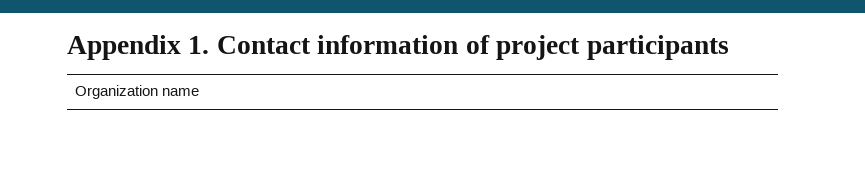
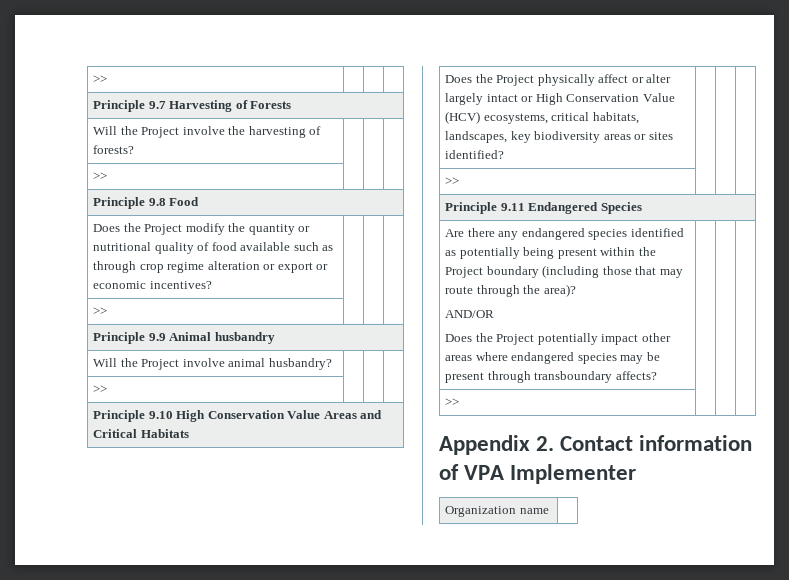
[67,35,210,60] Appendix 1. -> [93,75,108,83] [93,100,292,112] [93,126,322,138] [93,145,135,154] [93,172,108,180] [93,197,200,209] [93,223,311,235] [93,242,334,254] [93,261,329,273] [93,281,212,289] [93,307,108,315] [93,332,275,344] [93,358,332,370] [93,385,108,393] [93,410,383,422] [93,429,189,438] [445,74,672,86] [445,93,675,105] [445,111,639,124] [445,131,673,143] [445,150,505,159] [445,177,460,185] [445,202,642,214] [445,228,684,240] [445,247,656,259] [445,265,683,278] [445,284,576,297] [445,310,495,318] [445,333,671,345] [445,352,660,364] [445,371,657,383] [445,398,460,406] [439,435,555,455] >> | | | // Principle 9.7 Harvesting of Forests // Will the Project involve the harvesting of forests? | | | // >> | | | // Principle 9.8 Food // Does the Project modify the quantity or nutritional quality of food available such as through crop regime alteration or export or economic incentives? | | | // >> | | | // Principle 9.9 Animal husbandry // Will the Project involve animal husbandry? | | | // >> | | | // Principle 9.10 High Conservation Value Areas and Critical Habitats // Does the Project physically affect or alter largely intact or High Conservation Value (HCV) ecosystems, critical habitats, landscapes, key biodiversity areas or sites identified? | | | // >> | | | // Principle 9.11 Endangered Species // Are there any endangered species identified as potentially being present within the Project boundary (including those that may route through the area)? // AND/OR // Does the Project potentially impact other areas where endangered species may be present through transboundary affects? | | | // >> | | | // Appendix 2.
[496,35,729,60] project participants -> [464,464,637,484] VPA Implementer

